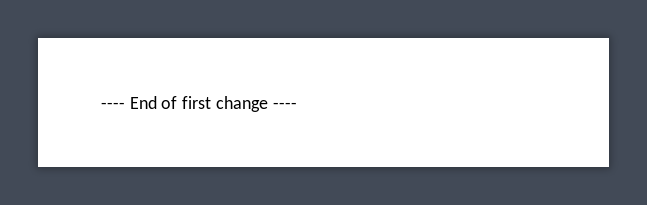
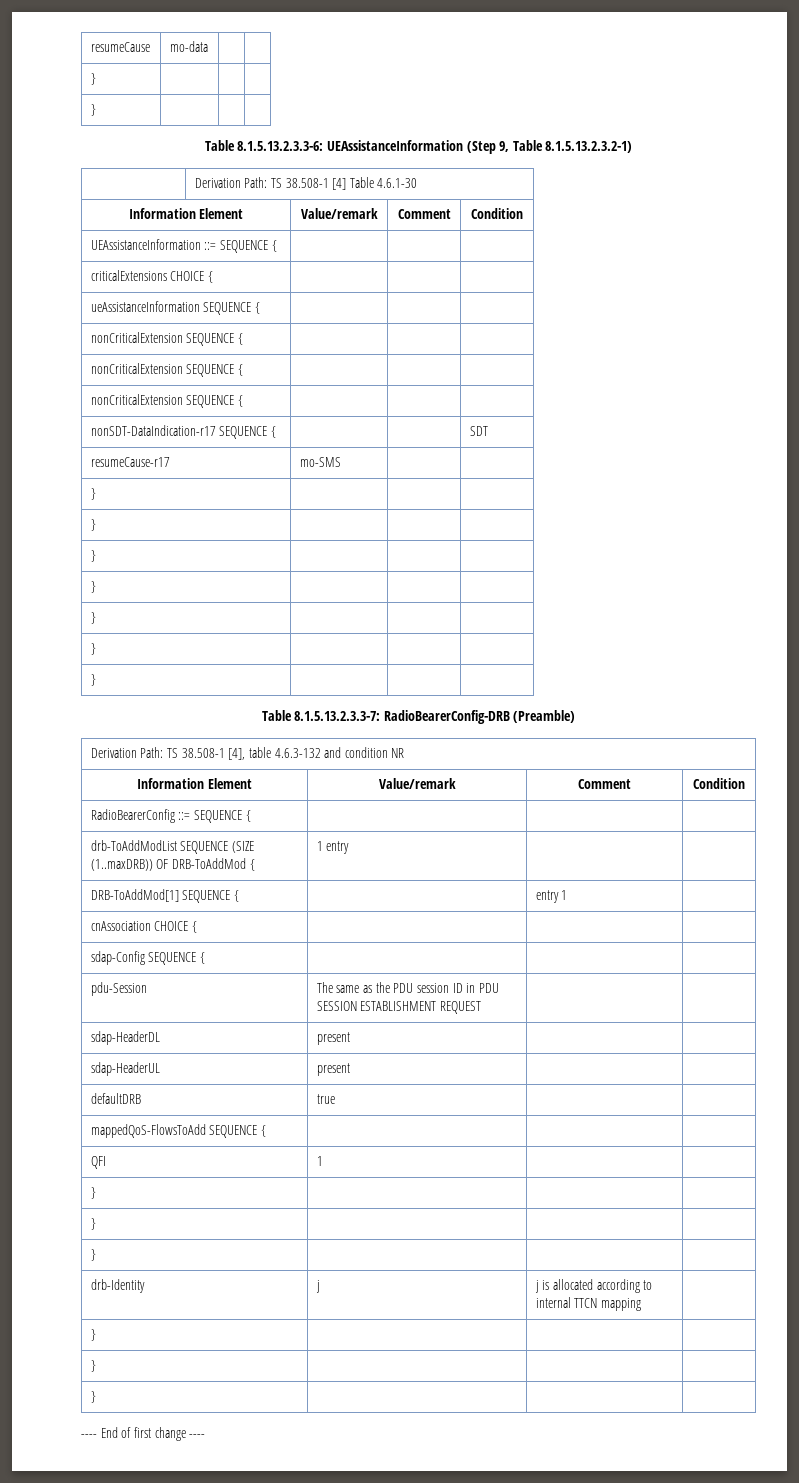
(101, 105) none -> [90,42,150,52] [169,41,208,52] [90,73,96,85] [90,104,96,116] [204,140,633,154] [194,177,418,190] [128,208,244,219] [300,208,378,219] [397,209,451,219] [471,208,523,219] [90,239,277,253] [90,270,213,283] [90,301,260,315] [90,332,243,346] [90,363,243,377] [90,394,243,408] [90,425,276,439] [469,426,488,436] [90,457,170,467] [299,457,341,467] [90,488,96,500] [90,519,96,531] [90,550,96,562] [90,581,96,593] [90,612,96,624] [90,643,96,655] [90,674,96,686] [261,710,576,724] [90,747,405,760] [137,778,252,789] [378,778,456,789] [578,779,631,789] [693,778,745,789] [90,809,251,823] [90,840,254,854] [90,858,255,871] [316,841,350,854] [90,889,239,903] [535,890,568,903] [90,921,197,933] [90,951,205,965] [90,982,147,996] [316,982,499,993] [316,1001,481,1014] [90,1031,160,1045] [316,1032,350,1045] [90,1062,160,1076] [316,1063,350,1076] [90,1093,141,1104] [316,1094,335,1104] [90,1124,266,1138] [90,1156,106,1169] [316,1156,323,1166] [90,1187,96,1199] [90,1218,96,1230] [90,1249,96,1261] [90,1279,145,1293] [315,1280,320,1293] [534,1279,653,1293] [535,1297,641,1311] [90,1329,96,1341] [90,1360,96,1372] [90,1391,96,1403] resumeCause | mo-data | | // } | | | // } | | | // Table 8.1.5.13.2.3.3-6: UEAssistanceInformation (Step 9, Table 8.1.5.13.2.3.2-1) // | Derivation Path: TS 38.508-1 [4] Table 4.6.1-30 // Information Element | Value/remark | Comment | Condition // UEAssistanceInformation ::= SEQUENCE { | | | // criticalExtensions CHOICE { | | | // ueAssistanceInformation SEQUENCE { | | | // nonCriticalExtension SEQUENCE { | | | // nonCriticalExtension SEQUENCE { | | | // nonCriticalExtension SEQUENCE { | | | // nonSDT-DataIndication-r17 SEQUENCE { | | | SDT // resumeCause-r17 | mo-SMS | | // } | | | // } | | | // } | | | // } | | | // } | | | // } | | | // } | | | // Table 8.1.5.13.2.3.3-7: RadioBearerConfig-DRB (Preamble) // Derivation Path: TS 38.508-1 [4], table 4.6.3-132 and condition NR // Information Element | Value/remark | Comment | Condition // RadioBearerConfig ::= SEQUENCE { | | | // drb-ToAddModList SEQUENCE (SIZE (1..maxDRB)) OF DRB-ToAddMod { | 1 entry | | // DRB-ToAddMod[1] SEQUENCE { | | entry 1 | // cnAssociation CHOICE { | | | // sdap-Config SEQUENCE { | | | // pdu-Session | The same as the PDU session ID in PDU SESSION ESTABLISHMENT REQUEST | | // sdap-HeaderDL | present | | // sdap-HeaderUL | present | | // defaultDRB | true | | // mappedQoS-FlowsToAdd SEQUENCE { | | | // QFI | 1 | | // } | | | // } | | | // } | | | // drb-Identity | j | j is allocated according to internal TTCN mapping | // } | | | // } | | | // } | | | //

